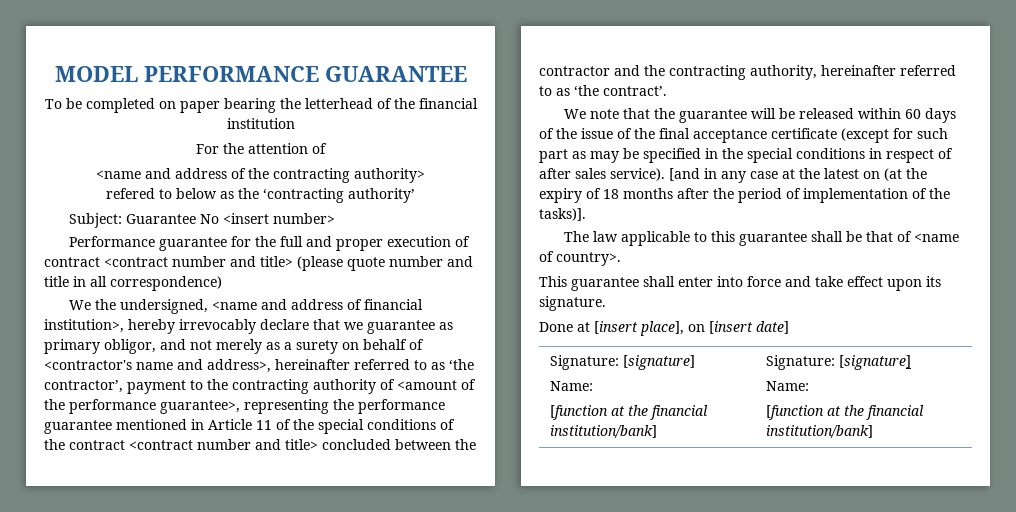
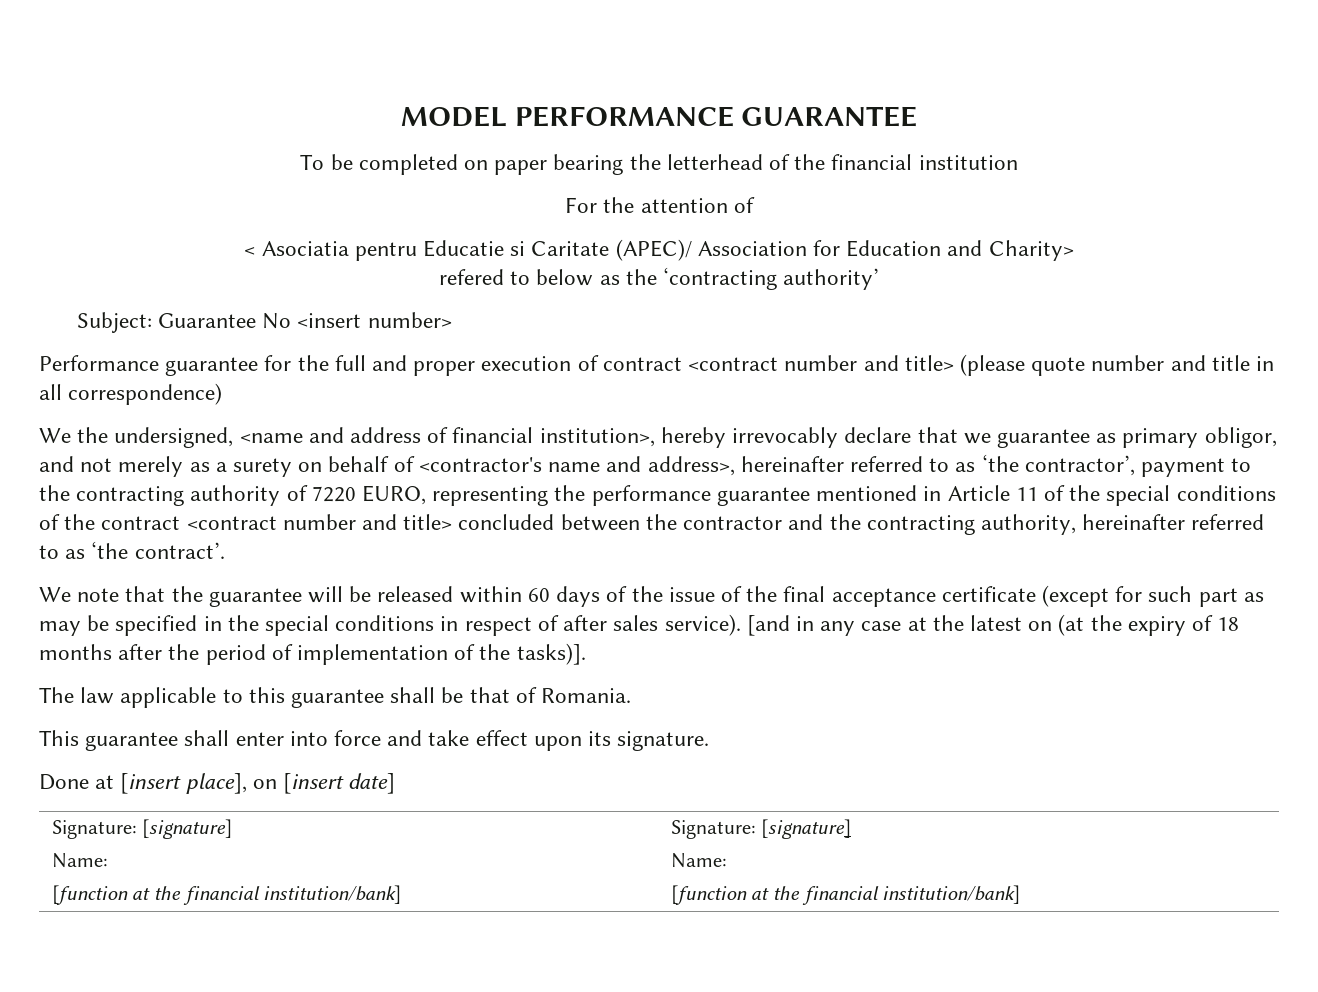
[96,168,425,183] <name and address of the contracting authority> -> [244,239,1074,261] < Asociatia pentru Educatie si Caritate (APEC)/ Association for Education and Charity>
[397,379,476,390] [44,399,240,414] <amount of the performance guarantee>, -> [311,485,427,505] 7220 EURO,
[913,233,959,242] [539,251,621,266] <name of country>. -> [541,688,632,703] Romania.

